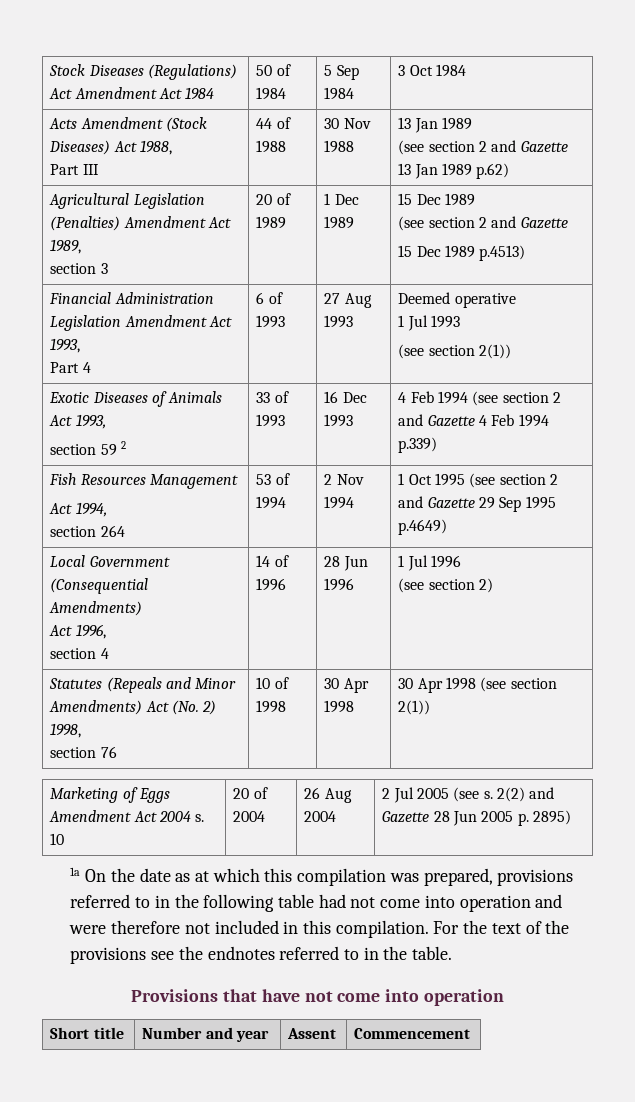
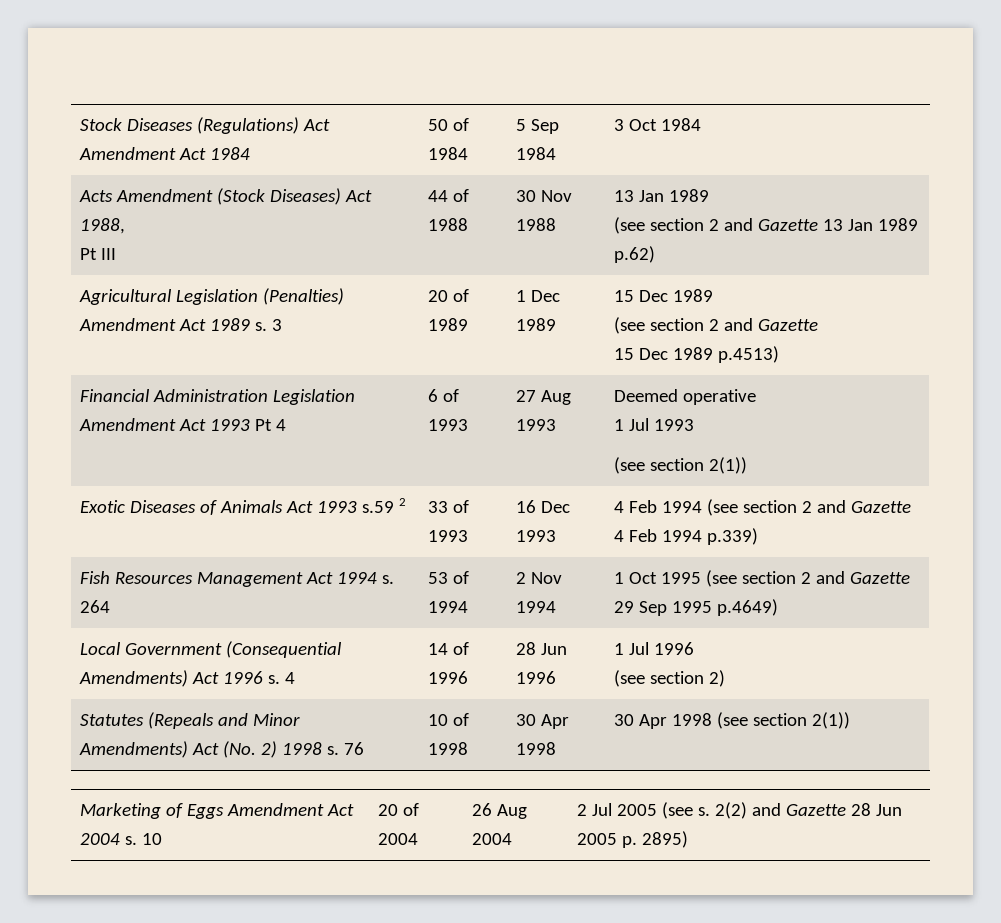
[50,164,80,175] Part -> [79,248,97,260] Pt
[50,239,82,254] [50,263,97,274] 1989, // section -> [209,318,267,331] 1989 s.
[50,338,81,353] [50,362,80,373] 1993, // Part -> [209,419,272,431] 1993 Pt
[75,414,106,429] [50,444,117,456] 1993, // section 59 -> [316,501,394,513] 1993 s.59
[49,502,107,517] [50,526,97,537] // Act 1994, // section -> [305,572,394,584] Act 1994 s.
[49,624,106,639] [50,648,97,659] // Act 1996, // section -> [191,671,280,684] Act 1996 s.
[50,723,82,738] [50,747,97,758] 1998, // section -> [281,742,339,755] 1998 s.
[70,867,574,886] [70,894,563,912] [69,920,570,938] [70,946,453,964] [131,989,504,1006] [50,1027,124,1039] [142,1027,270,1042] [287,1028,337,1039] [354,1028,471,1039] // 1a On the date as at which this compilation was prepared, provisions referred to in the following table had not come into operation and were therefore not included in this compilation. For the text of the provisions see the endnotes referred to in the table. // Provisions that have not come into operation // Short title | Number and year | Assent | Commencement -> (688, 839) none

